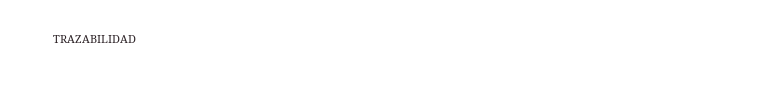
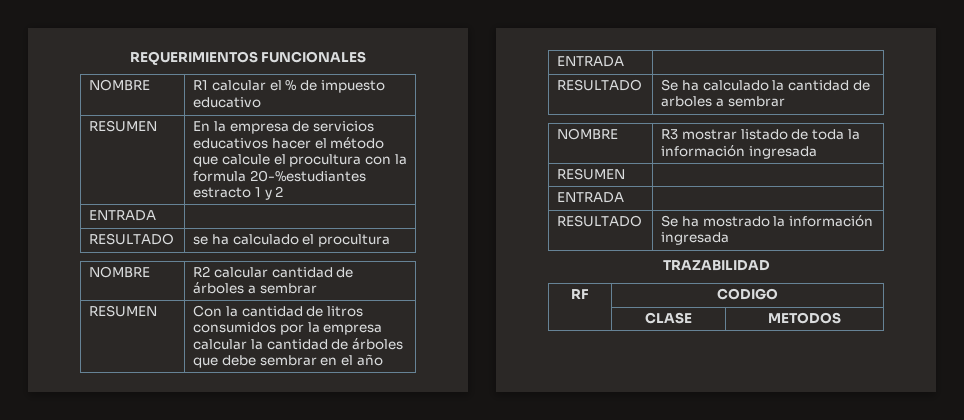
[53,35,136,43] TRAZABILIDAD -> [129,51,367,65] [89,79,151,91] [193,80,385,93] [193,97,262,108] [89,120,158,132] [193,121,374,134] [193,137,385,149] [193,154,407,167] [193,170,366,182] [193,186,284,200] [89,210,157,221] [89,233,175,245] [193,234,390,247] [89,266,151,278] [193,266,354,278] [193,282,317,294] [89,305,158,317] [193,305,363,317] [193,322,383,335] [193,338,403,350] [193,354,383,368] [557,56,625,67] [557,79,643,91] [661,79,870,91] [661,96,785,107] [557,128,619,140] [661,129,860,140] [661,145,817,159] [557,168,626,180] [557,192,625,203] [557,215,643,227] [661,215,873,227] [661,232,730,245] [662,260,770,271] [571,289,589,299] [717,288,778,300] [645,312,692,324] [768,312,841,324] REQUERIMIENTOS FUNCIONALES // NOMBRE | R1 calcular el % de impuesto educativo // RESUMEN | En la empresa de servicios educativos hacer el método que calcule el procultura con la formula 20-%estudiantes estracto 1 y 2 // ENTRADA | // RESULTADO | se ha calculado el procultura // NOMBRE | R2 calcular cantidad de árboles a sembrar // RESUMEN | Con la cantidad de litros consumidos por la empresa calcular la cantidad de árboles que debe sembrar en el año // ENTRADA | // RESULTADO | Se ha calculado la cantidad de arboles a sembrar // NOMBRE | R3 mostrar listado de toda la información ingresada // RESUMEN | // ENTRADA | // RESULTADO | Se ha mostrado la información ingresada // TRAZABILIDAD // RF | CODIGO // | CLASE | METODOS

